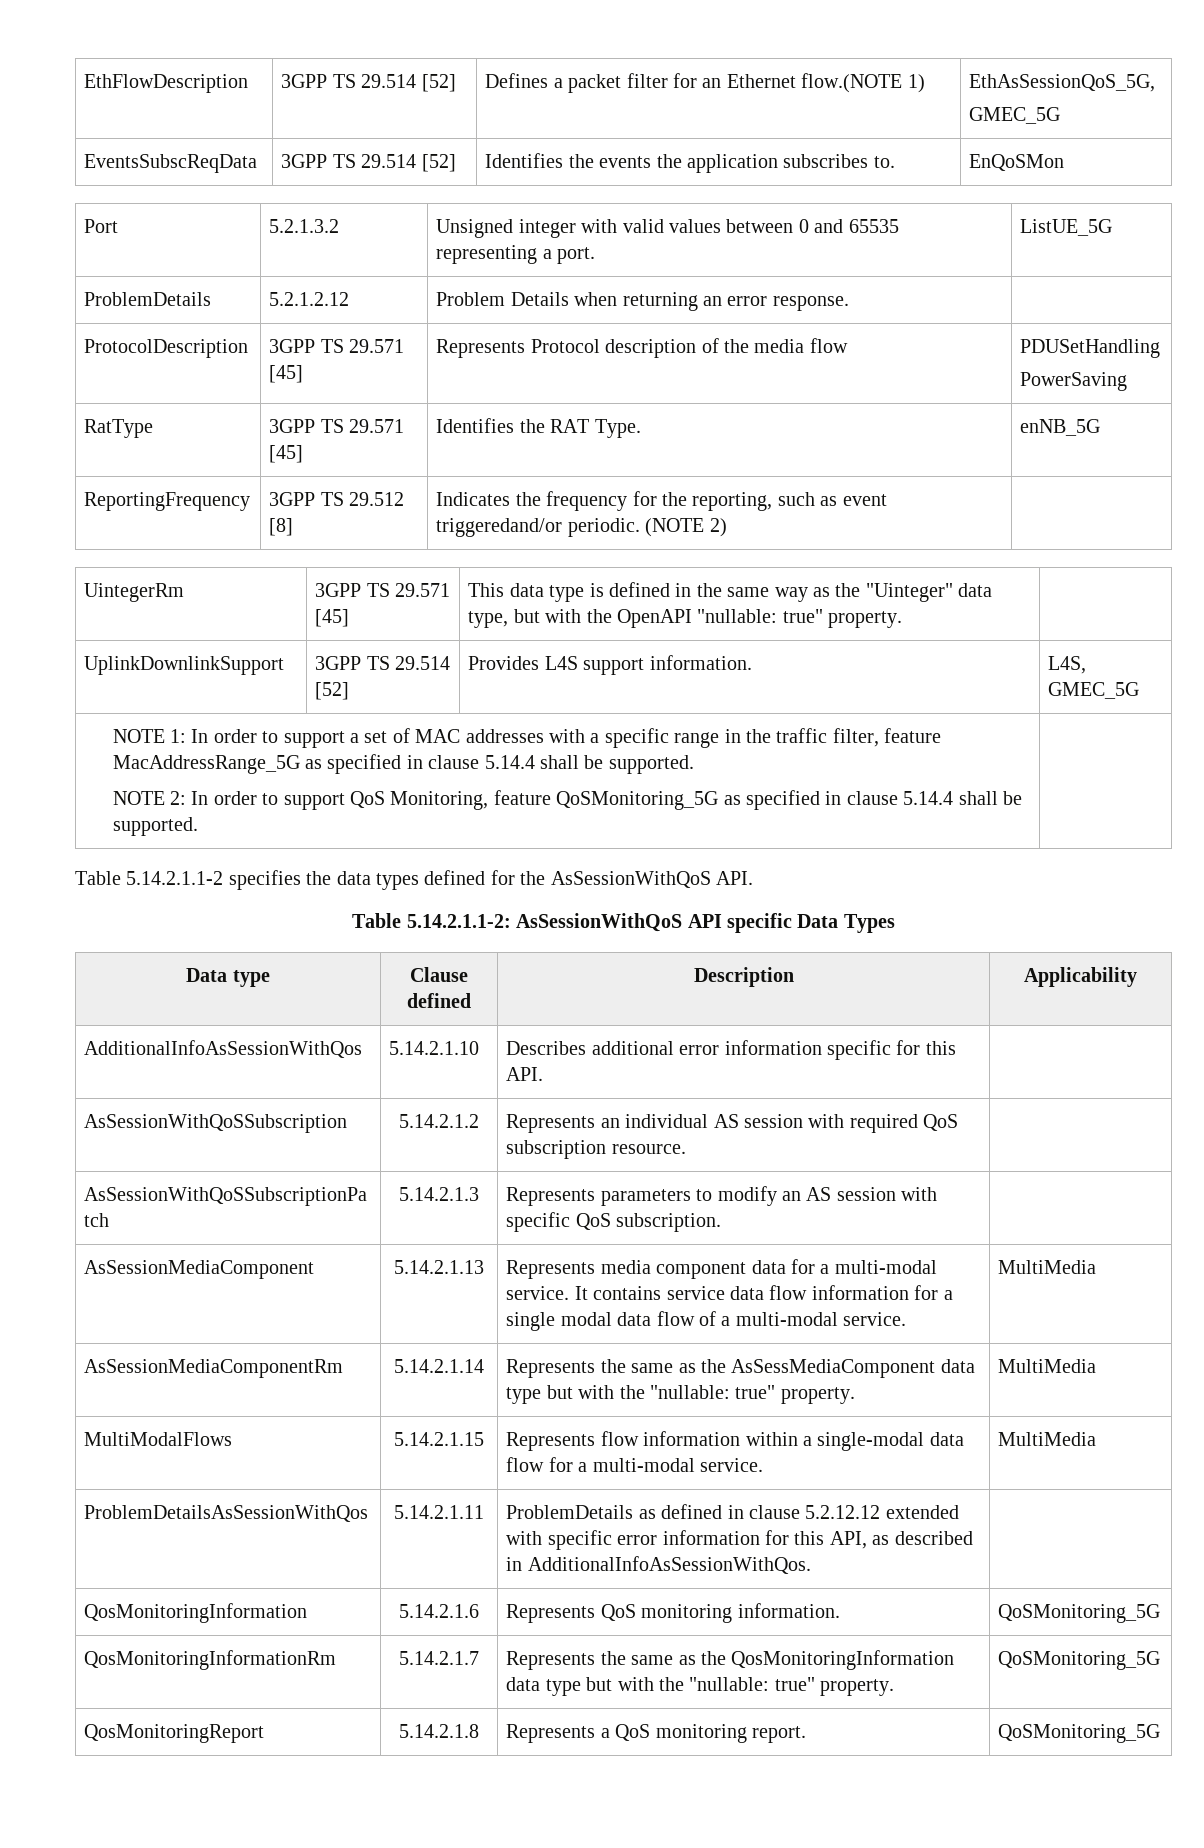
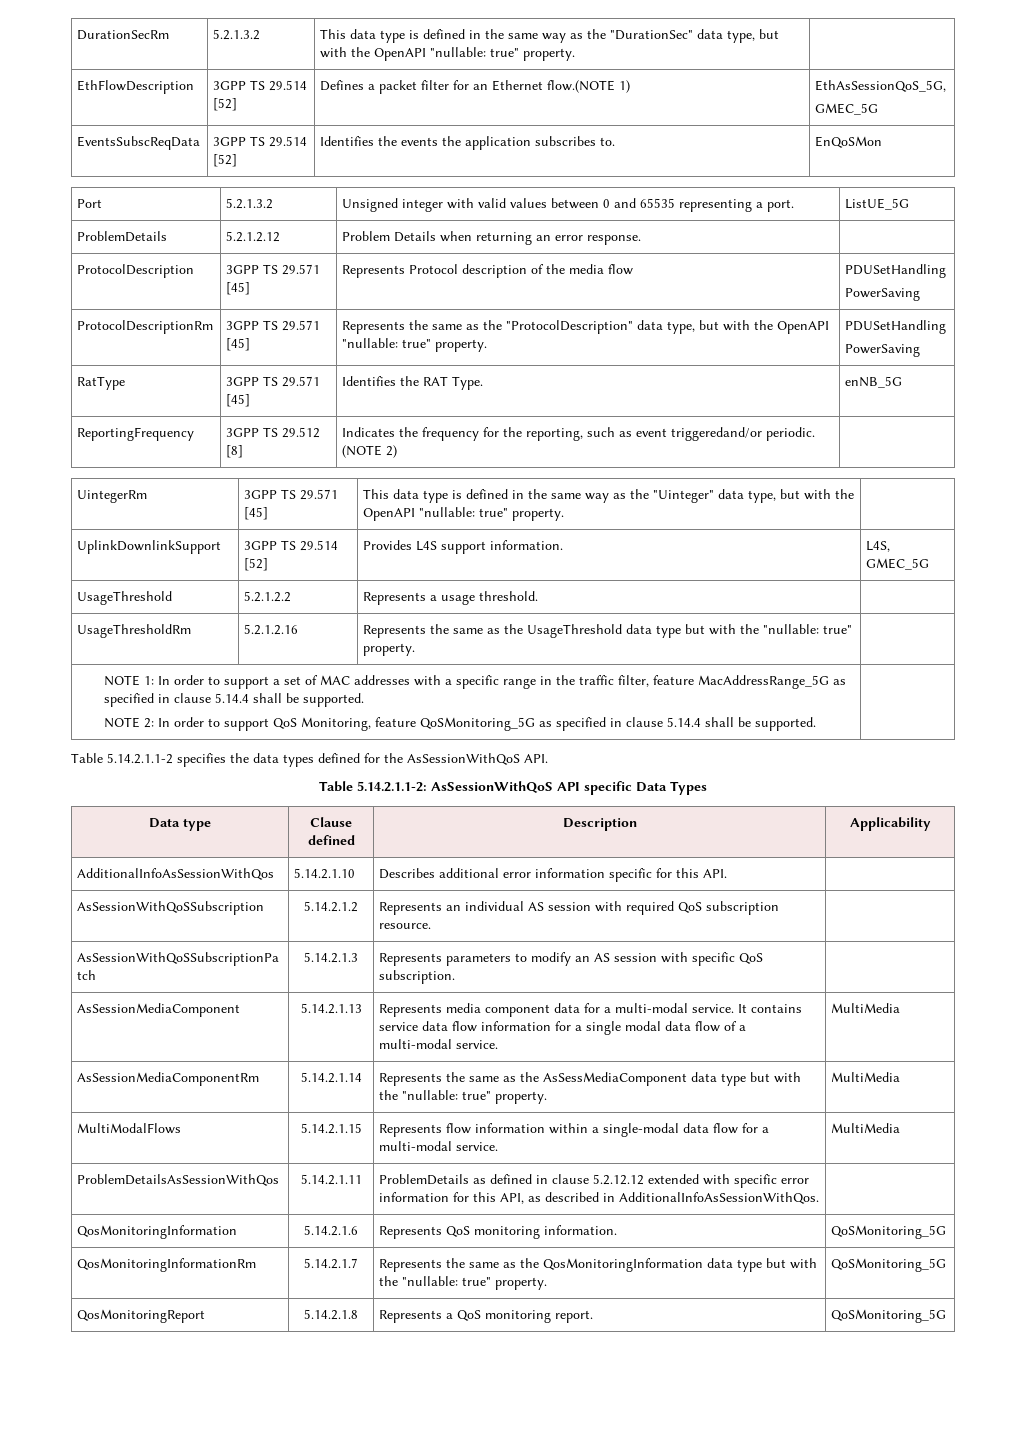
(84, 83) none -> [77,30,170,40] [213,29,261,40] [320,29,780,43] [320,47,576,61] DurationSecRm | 5.2.1.3.2 | This data type is defined in the same way as the "DurationSec" data type, but with the OpenAPI "nullable: true" property. | //
(1128, 381) none -> [77,320,214,334] [226,320,321,331] [226,338,251,351] [342,320,830,334] [342,338,488,352] [845,320,947,334] [845,344,921,357] // ProtocolDescriptionRm | 3GPP TS 29.571 [45] | Represents the same as the "ProtocolDescription" data type, but with the OpenAPI "nullable: true" property. | PDUSetHandling // PowerSaving
(1140, 690) none -> [77,591,173,605] [244,591,292,602] [363,591,539,605] [77,624,192,638] [244,624,299,635] [363,624,853,638] [363,643,416,656] // UsageThreshold | 5.2.1.2.2 | Represents a usage threshold. | // UsageThresholdRm | 5.2.1.2.16 | Represents the same as the UsageThreshold data type but with the "nullable: true" property. |

